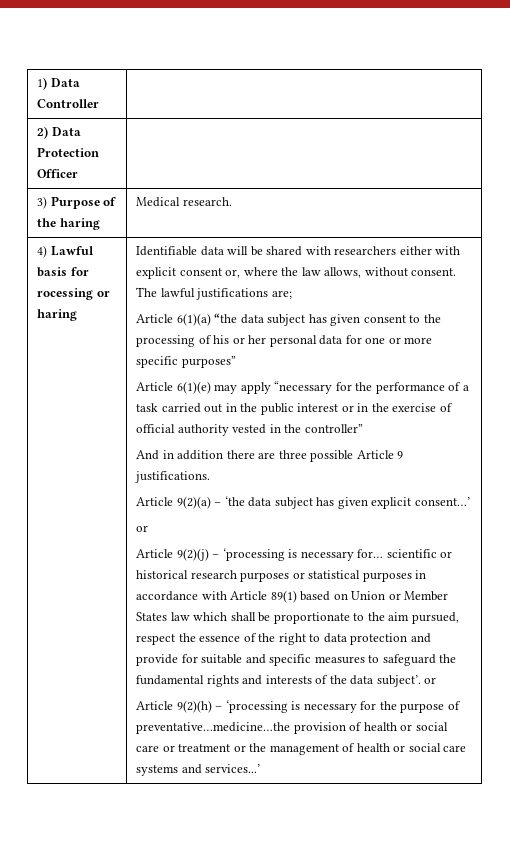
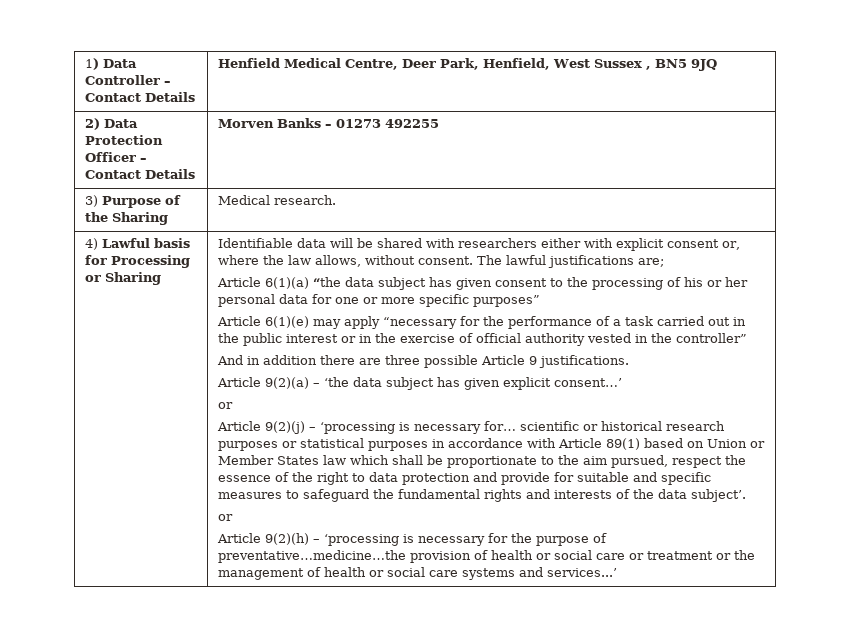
[37,126,81,139] [37,147,100,157] [37,169,79,178] | // 2) Data Protection Officer | -> [164,81,172,85] [85,92,196,102] [218,58,718,71] [85,118,139,130] [85,135,164,145] [85,152,148,162] [85,169,196,179] [218,118,440,128] – Contact Details | Henfield Medical Centre, Deer Park, Henfield, West Sussex , BN5 9JQ // 2) Data Protection Officer – Contact Details | Morven Banks – 01273 492255
[59,218,100,230] haring -> [112,212,169,225] Sharing
[37,288,110,300] [37,309,78,321] rocessing or haring -> [111,255,191,268] [85,272,162,285] Processing or Sharing
(421, 681) none -> (747, 495) //

